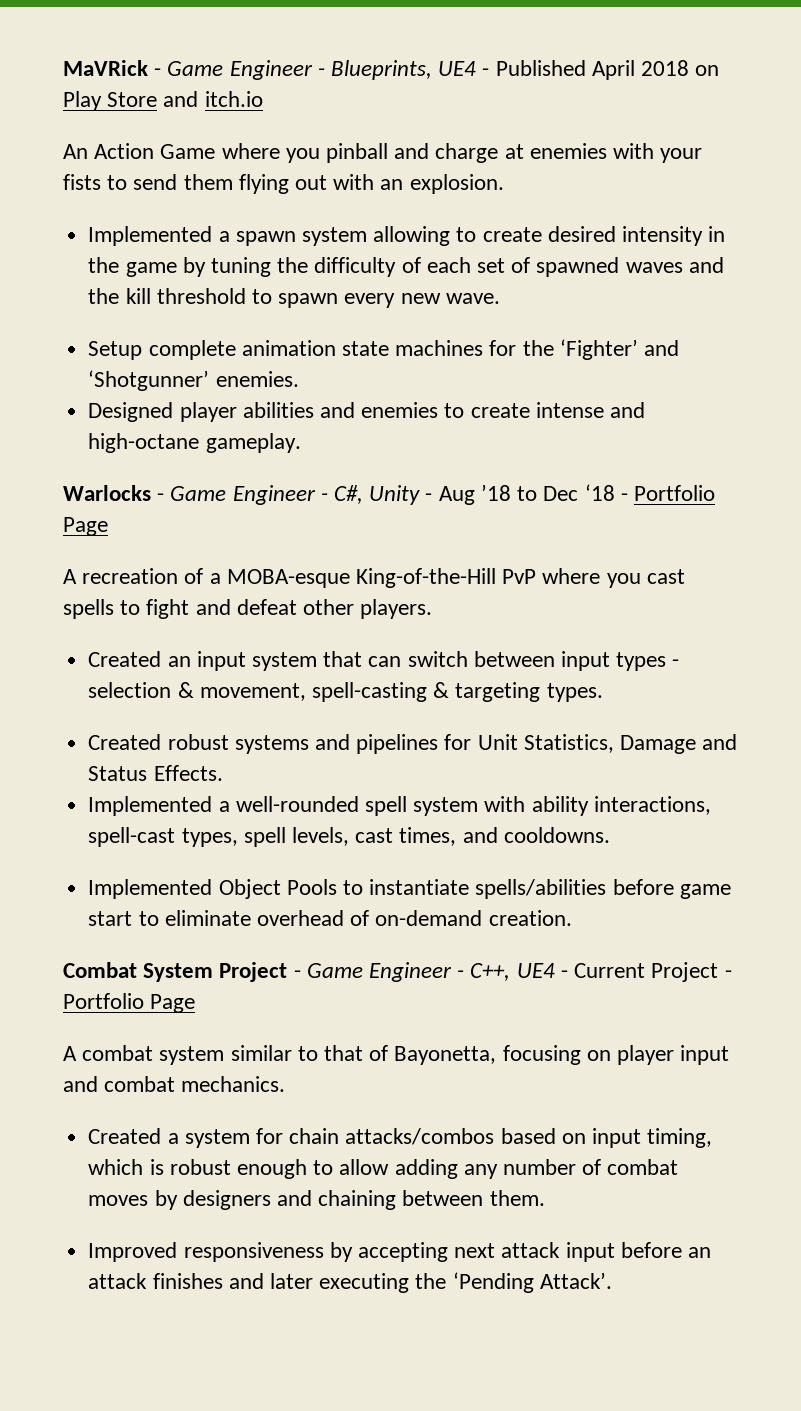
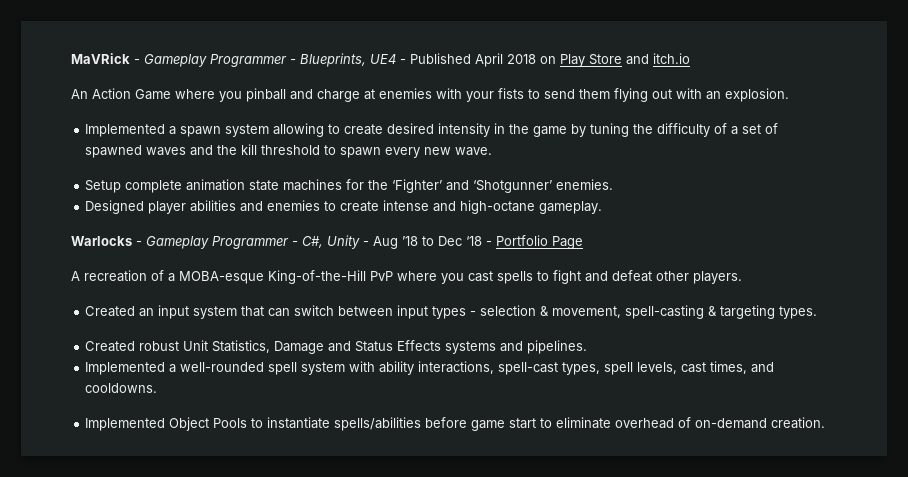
[167,60,313,80] Game Engineer -> [144,54,287,67] Gameplay Programmer
[426,257,471,273] each -> [731,126,739,135] a
[170,485,316,505] Game Engineer -> [146,236,289,249] Gameplay Programmer
[234,734,472,754] systems and pipelines for -> (180, 346) none
[153,765,223,781] Effects. -> [397,340,588,354] Effects systems and pipelines.
[63,962,732,982] [63,993,196,1013] [63,1045,730,1065] [63,1076,286,1092] [88,1128,713,1148] [88,1159,679,1179] [88,1190,545,1210] [88,1242,711,1262] [88,1272,612,1293] // Combat System Project - Game Engineer - C++, UE4 - Current Project - Portfolio Page // A combat system similar to that of Bayonetta, focusing on player input and combat mechanics. // Created a system for chain attacks/combos based on input timing, which is robust enough to allow adding any number of combat moves by designers and chaining between them. // Improved responsiveness by accepting next attack input before an attack finishes and later executing the ‘Pending Attack’. -> (826, 423) none

